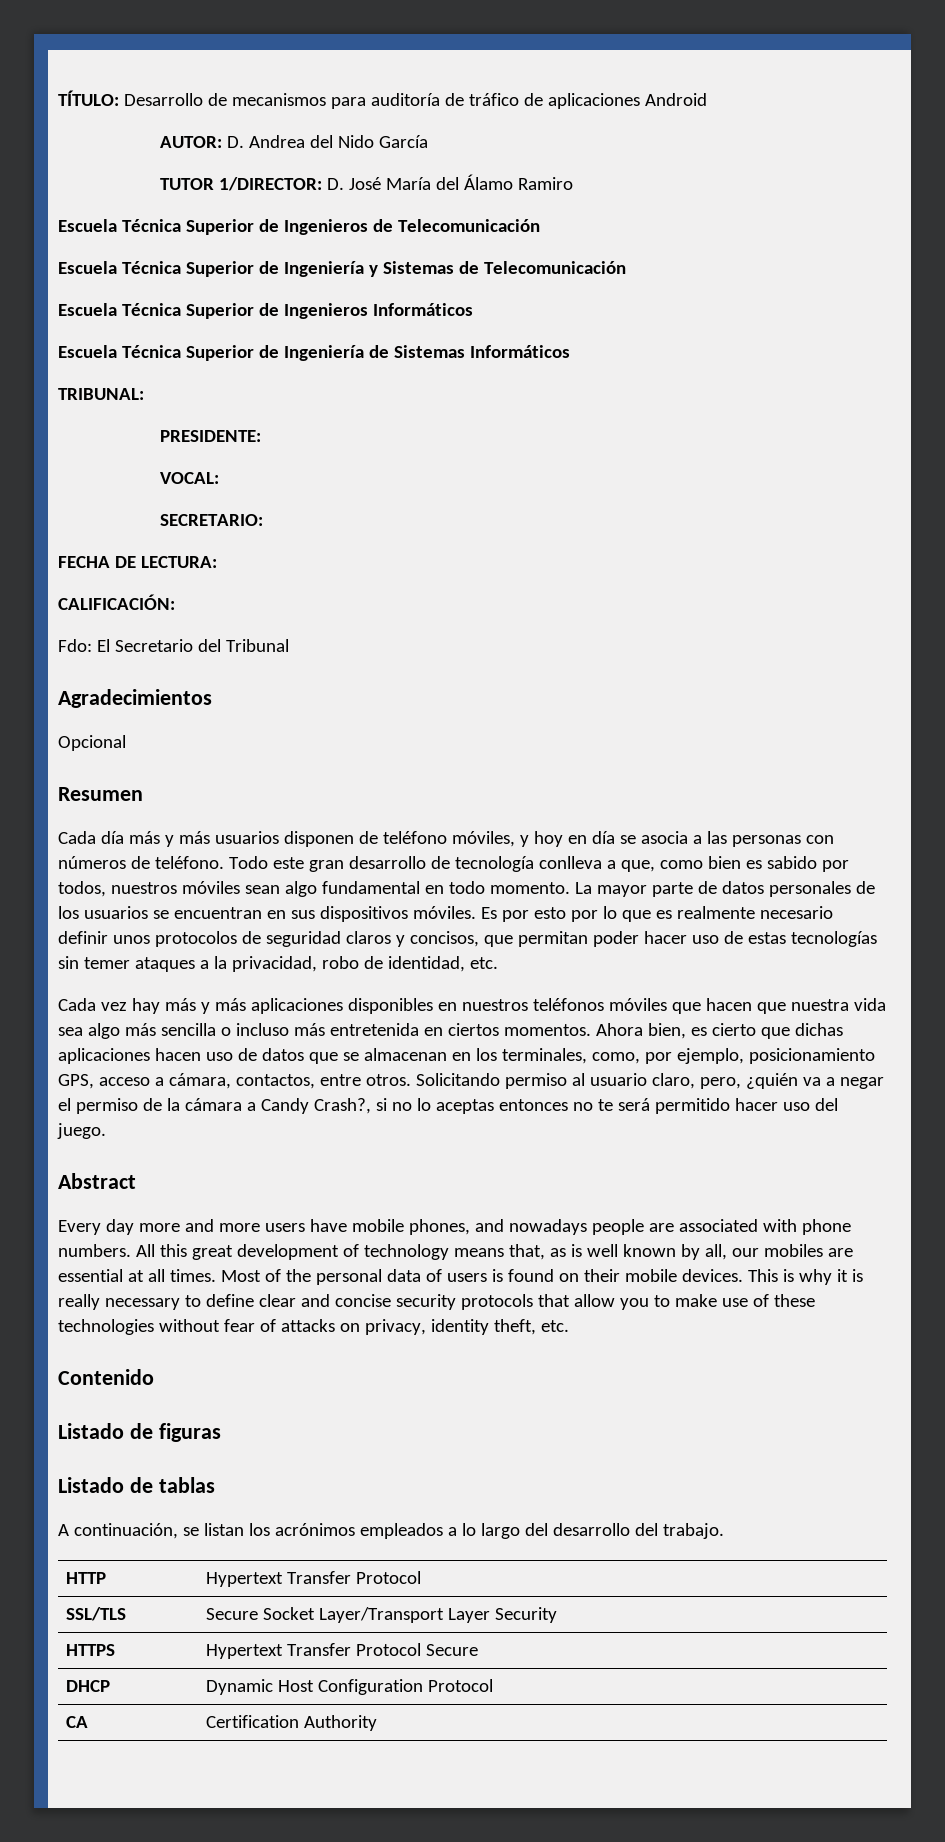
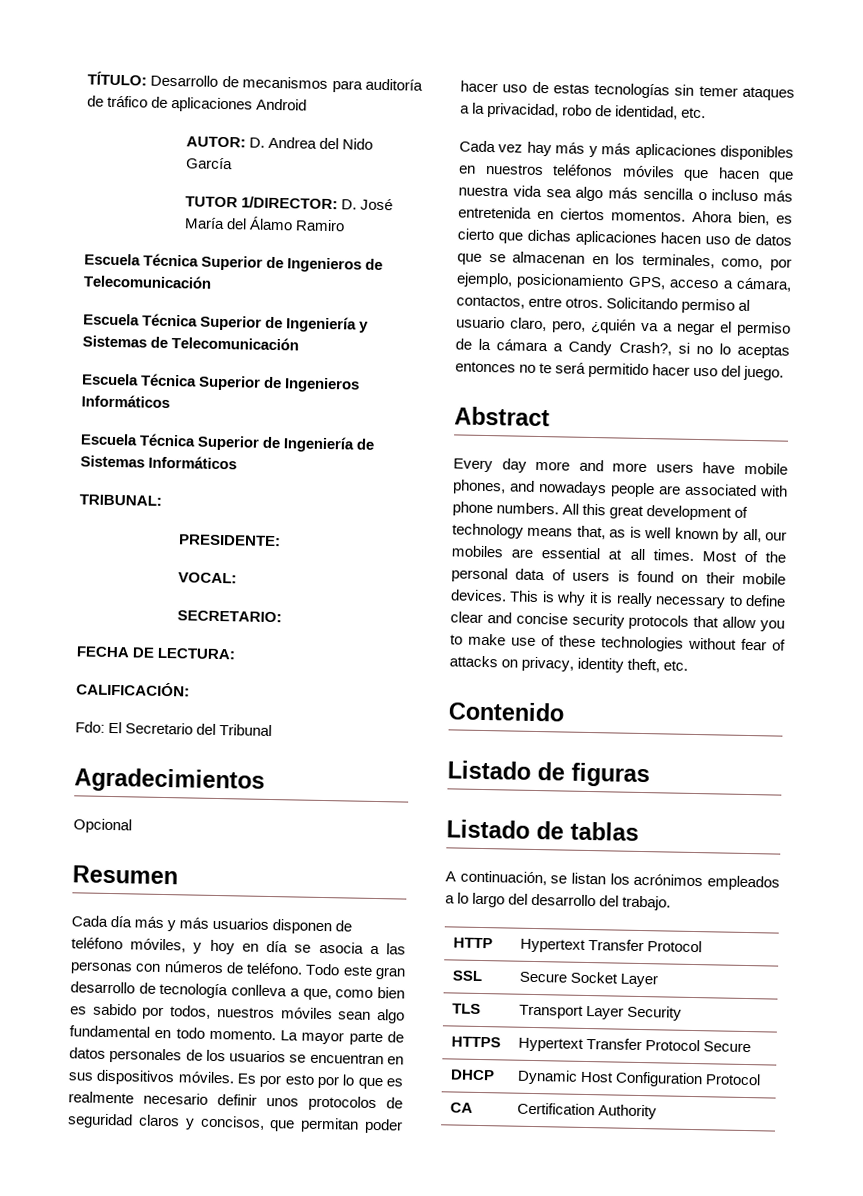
[65,1607,126,1621] SSL/TLS -> [451,970,482,982] SSL
[318,1607,444,1623] Layer/Transport -> [620,973,659,988] [451,1003,481,1014] [518,1004,584,1019] Layer // TLS | Transport

